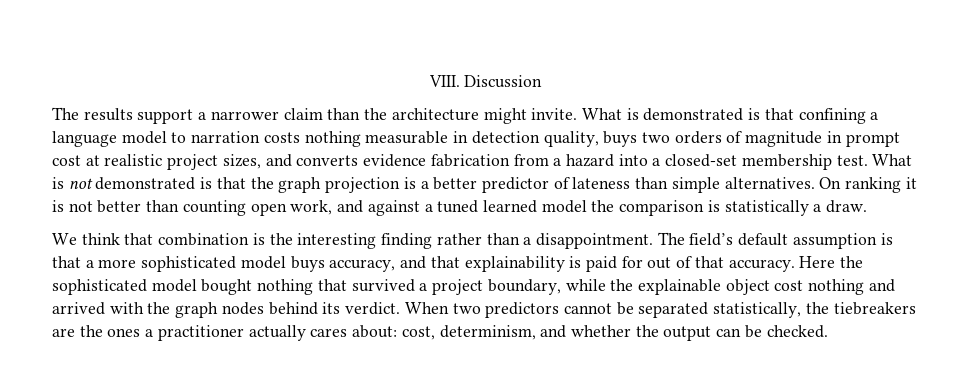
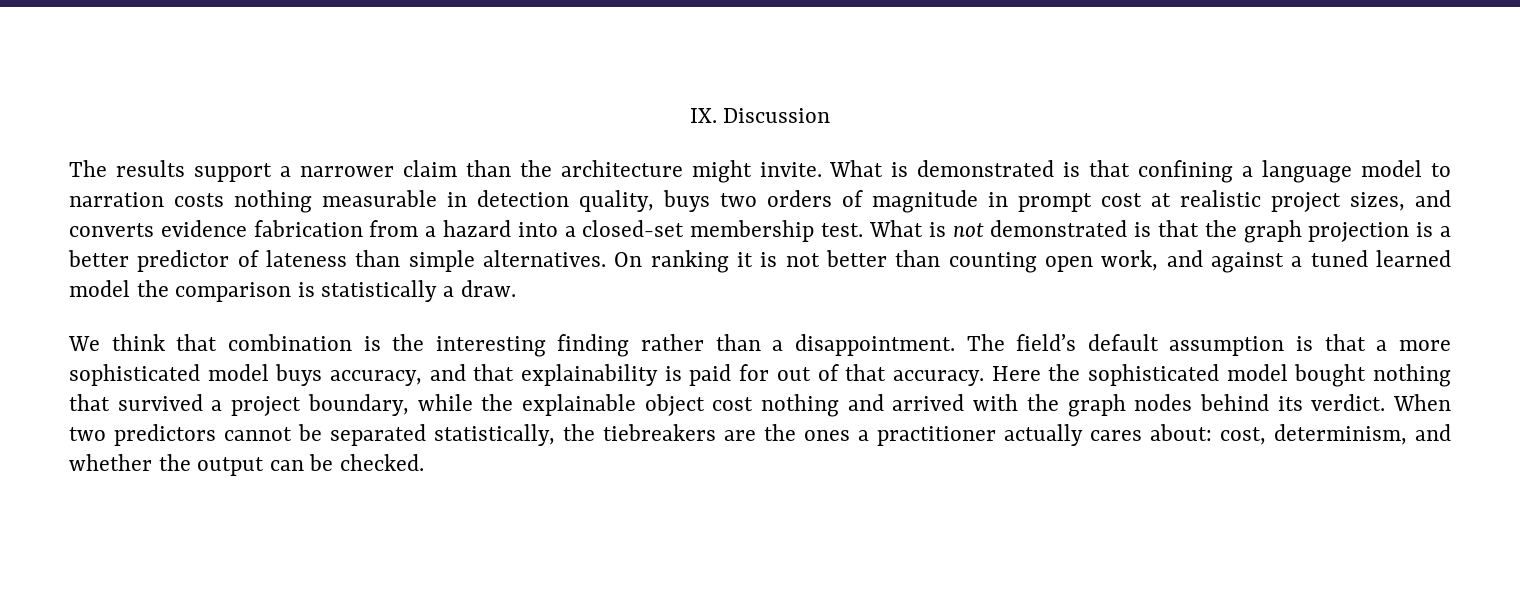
[428,75,460,87] VIII. -> [689,108,717,123] IX.

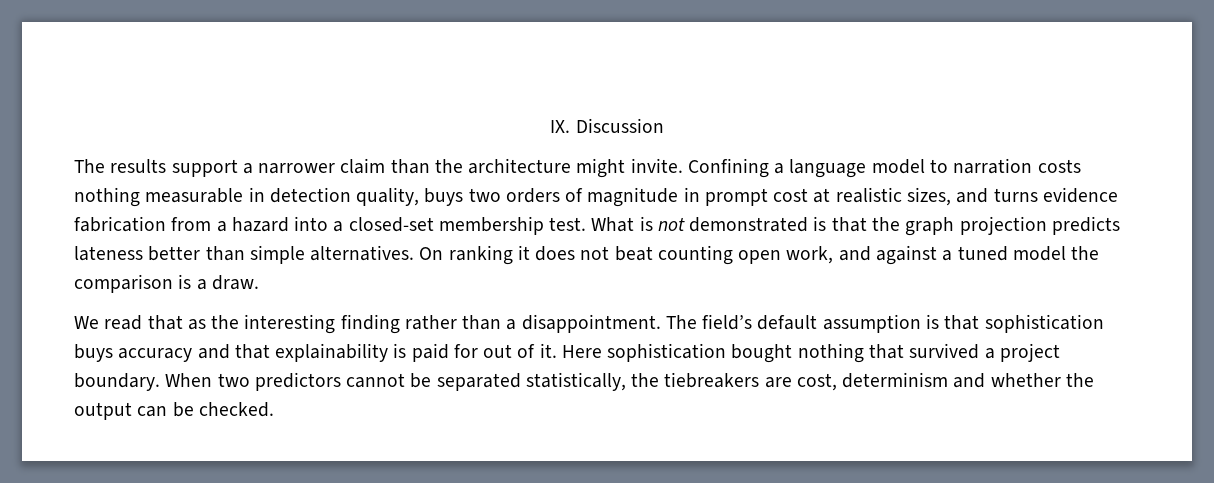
[829,160,1234,183] What is demonstrated is that confining -> [687,158,769,178] Confining
[1271,192,1341,212] project -> (902, 195) none
[69,223,154,237] converts -> [993,188,1038,202] turns
[1416,222,1452,237] [68,250,347,272] is a better predictor of lateness -> [1051,216,1120,235] [74,246,201,261] predicts lateness better
[760,250,941,267] is not better than -> [535,246,653,261] does not beat
[1376,250,1451,267] learned -> (1008, 253) none
[321,280,438,302] statistically -> (192, 281) none
[111,334,381,351] think that combination is -> [104,315,206,330] read that as
[1376,340,1451,351] [69,364,423,386] a more sophisticated model buys accuracy, -> [984,314,1104,333] [74,344,193,362] sophistication buys accuracy
[845,364,1288,386] that accuracy. Here the sophisticated model -> [539,343,727,362] it. Here sophistication
[307,394,1386,417] boundary, while the explainable object cost nothing and arrived with the graph nodes behind its verdict. -> [74,373,160,391] boundary.
[764,424,1407,446] the ones a practitioner actually cares about: cost, determinism, -> [796,372,949,391] cost, determinism

